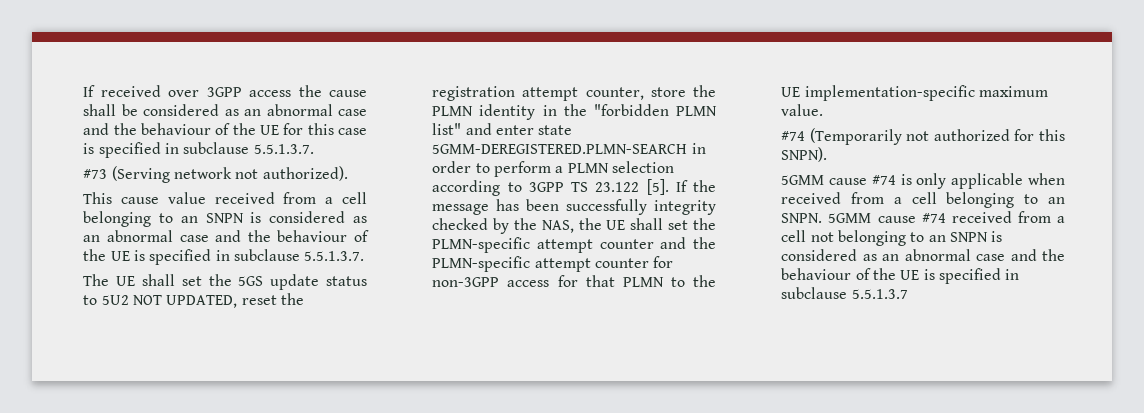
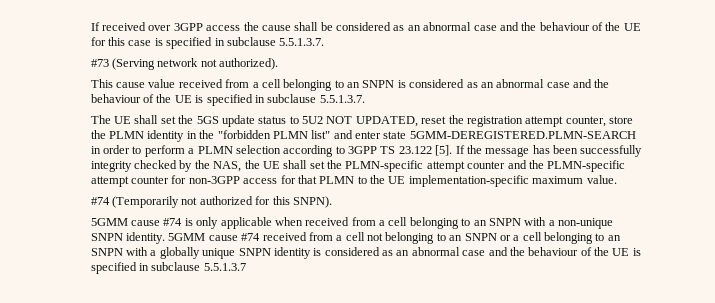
[781,213,823,223] SNPN. -> [488,217,613,229] [90,232,165,244] SNPN with a non-unique SNPN identity.
(988, 237) none -> [499,232,621,244] [90,247,311,259] or a cell belonging to an SNPN with a globally unique SNPN identity

